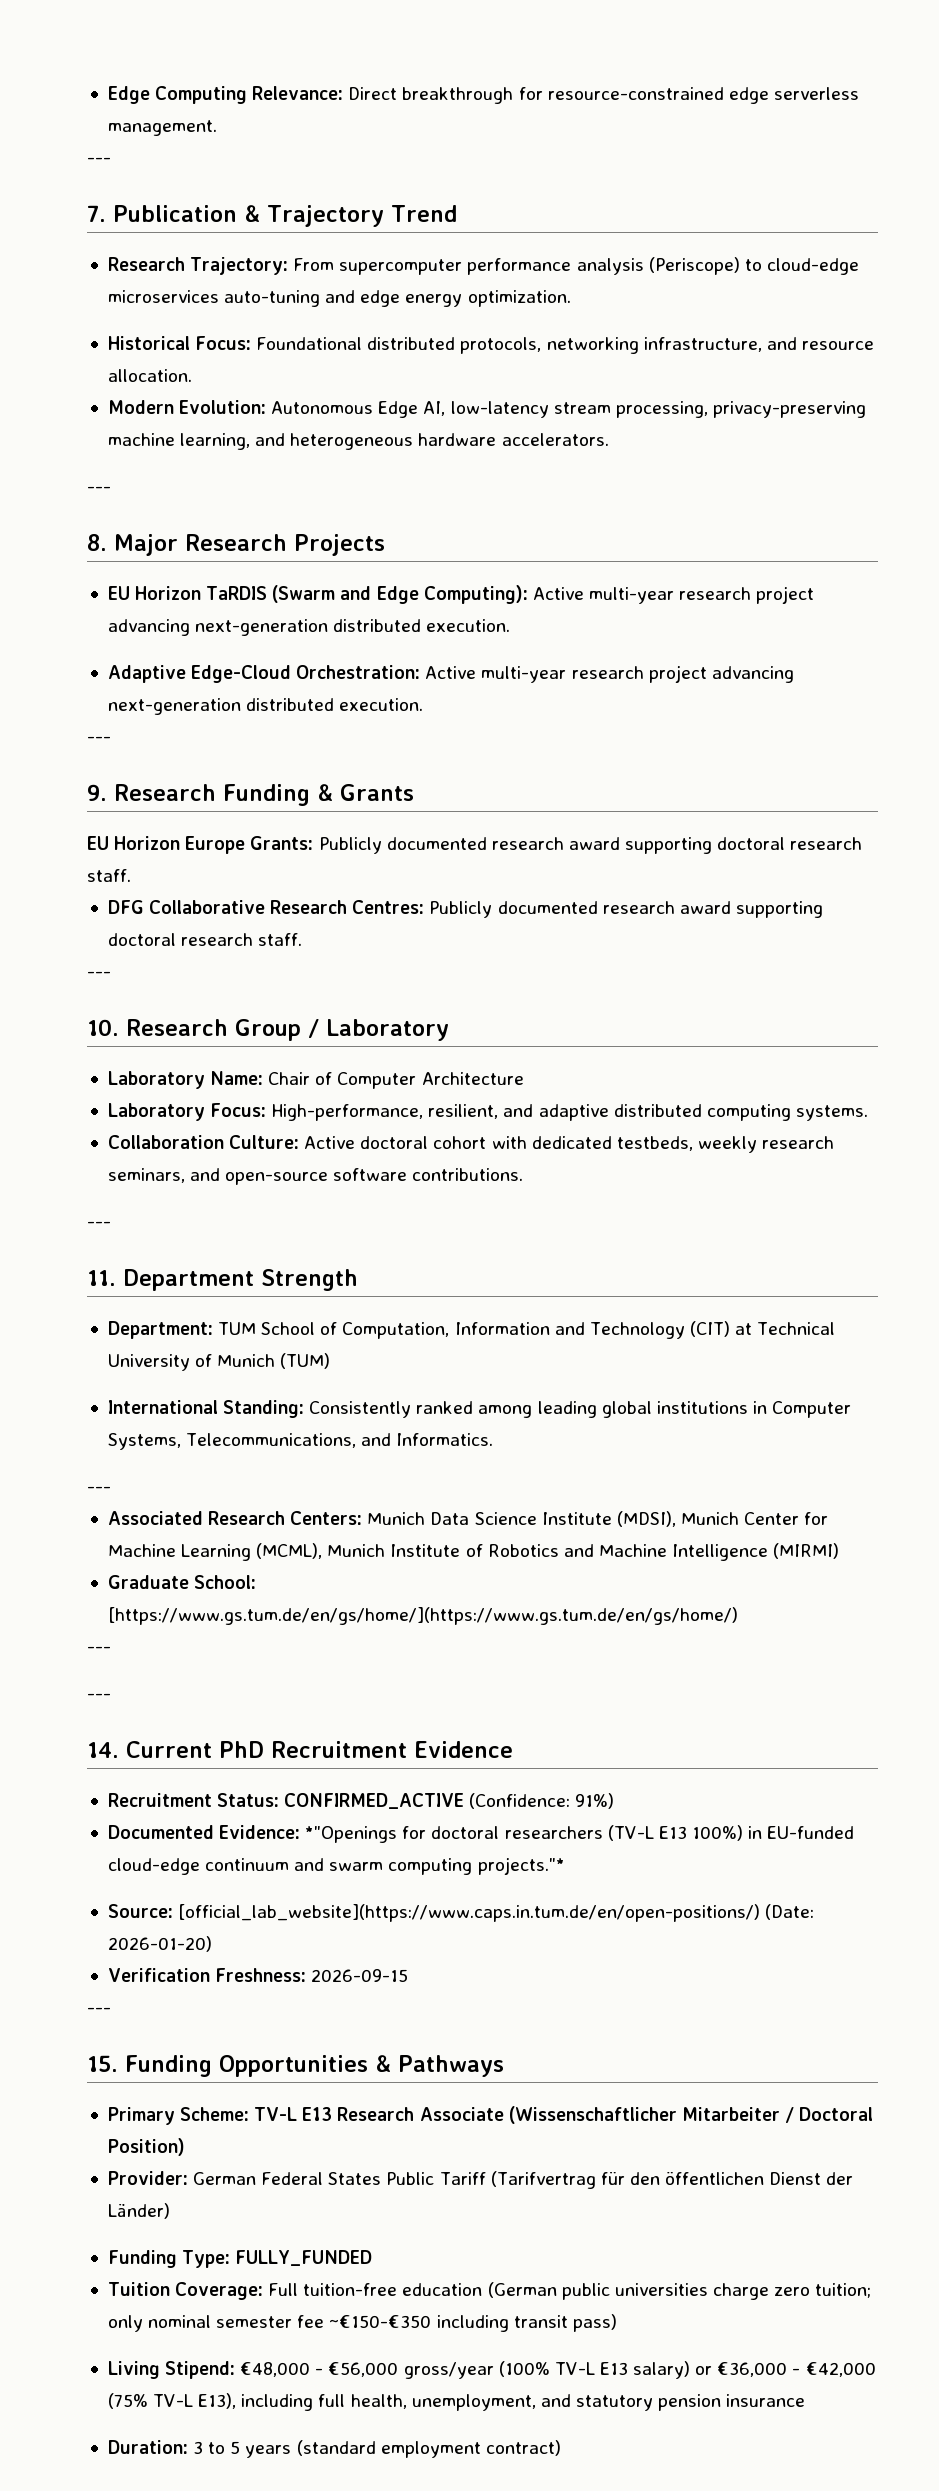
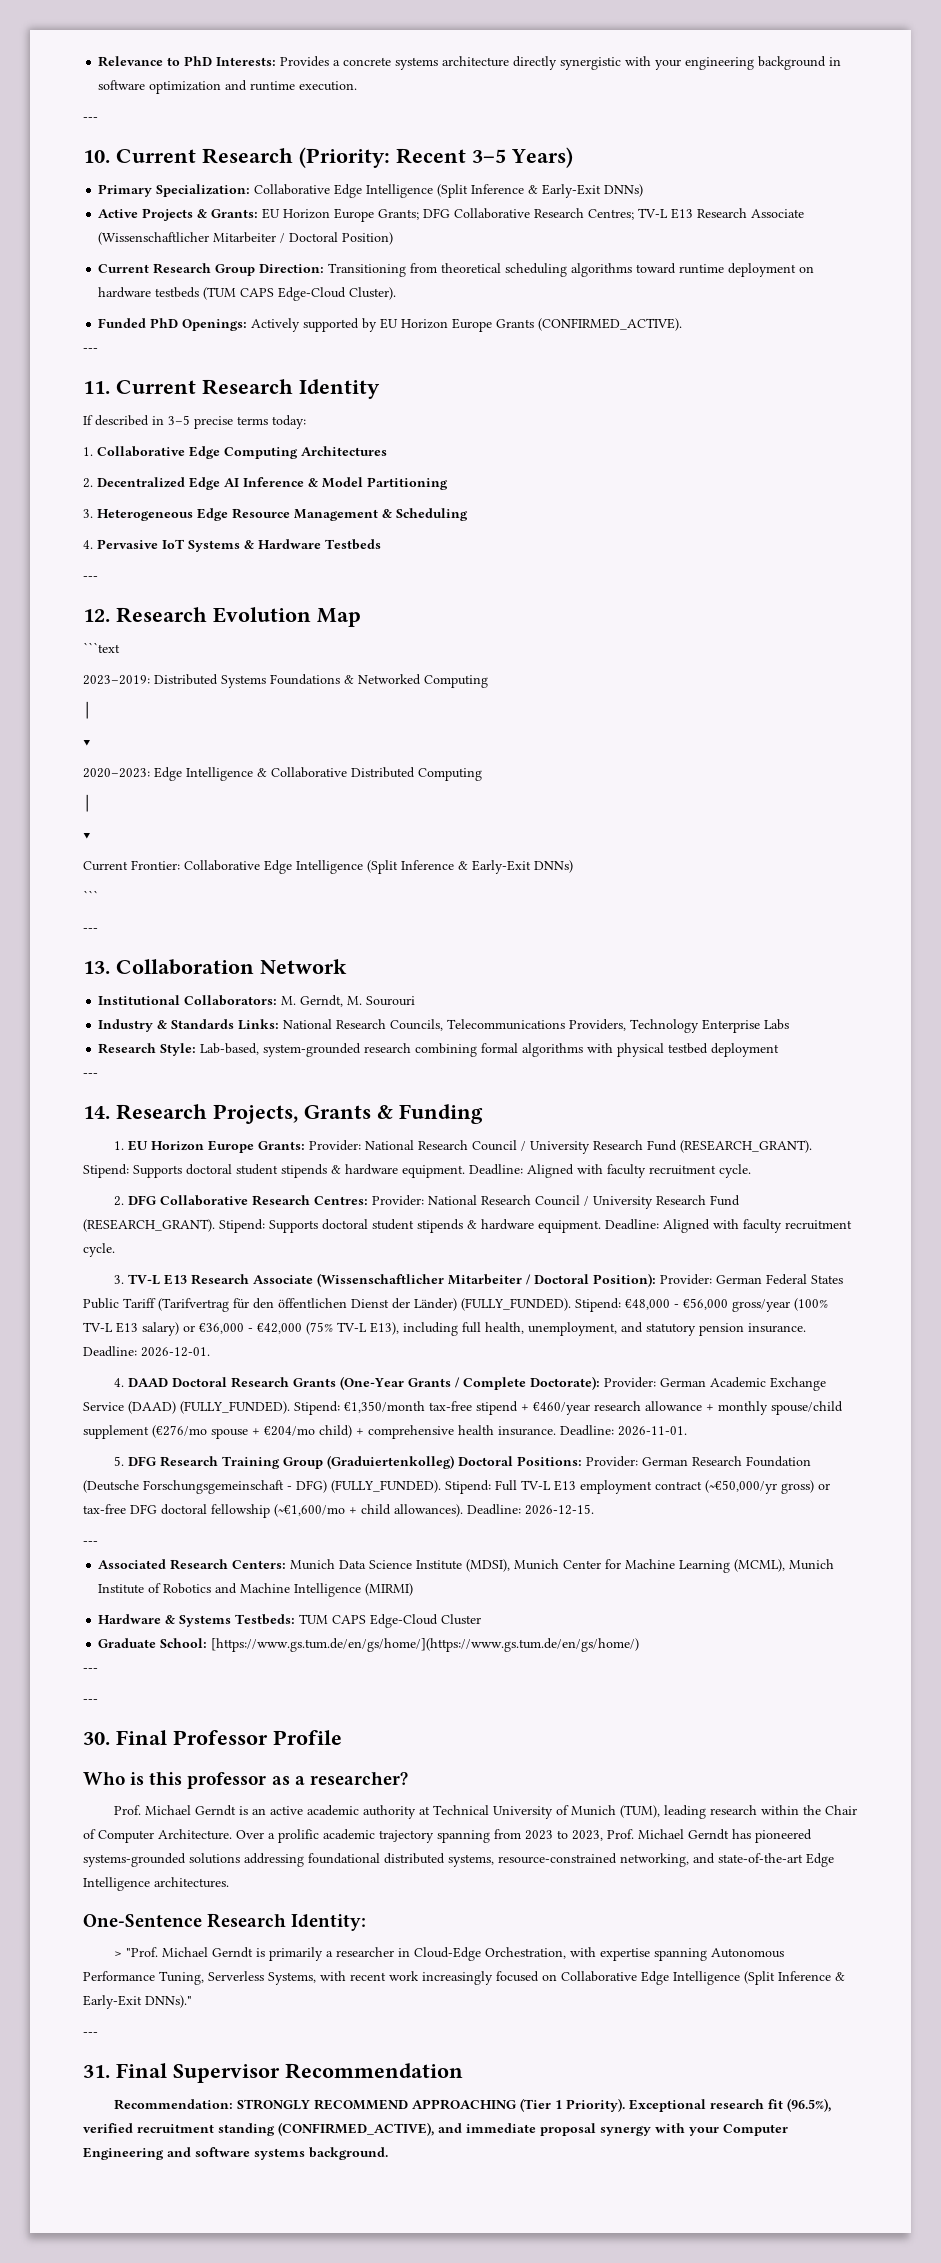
[107,86,859,104] [107,120,217,136] [87,157,111,164] [87,205,457,227] [107,257,859,275] [107,290,571,307] [107,336,874,354] [107,369,192,382] [107,400,866,418] [107,433,609,450] [87,486,111,493] [87,534,385,556] [107,585,815,604] [107,619,511,636] [107,665,794,683] [107,698,424,715] [87,736,111,743] [87,784,414,806] Edge Computing Relevance: Direct breakthrough for resource-constrained edge serverless management. // --- // 7. Publication & Trajectory Trend // Research Trajectory: From supercomputer performance analysis (Periscope) to cloud-edge microservices auto-tuning and edge energy optimization. // Historical Focus: Foundational distributed protocols, networking infrastructure, and resource allocation. // Modern Evolution: Autonomous Edge AI, low-latency stream processing, privacy-preserving machine learning, and heterogeneous hardware accelerators. // --- // 8. Major Research Projects // EU Horizon TaRDIS (Swarm and Edge Computing): Active multi-year research project advancing next-generation distributed execution. // Adaptive Edge-Cloud Orchestration: Active multi-year research project advancing next-generation distributed execution. // --- // 9. Research Funding & Grants // -> [98,56,842,70] [98,80,358,94] [83,117,98,121] [83,147,573,168] [98,184,644,198] [98,208,805,222] [98,232,394,245] [98,263,815,277] [98,287,397,301] [98,318,683,332] [83,348,98,352] [83,379,380,399] [83,415,306,429] [83,446,387,459] [83,477,448,490] [83,508,468,521] [83,539,381,552] [83,576,98,580] [83,607,361,627] [83,642,120,653] [83,674,488,688] [83,701,91,719] [83,740,91,746] [83,767,482,781] [83,794,91,812] [83,833,91,839] [83,860,573,874] [83,890,98,901] [83,928,98,932] [83,959,347,975] [98,995,416,1007] [98,1019,790,1033] [98,1043,780,1057] [83,1073,98,1077] [83,1104,483,1124] [114,1141,125,1150] Relevance to PhD Interests: Provides a concrete systems architecture directly synergistic with your engineering background in software optimization and runtime execution. // --- // 10. Current Research (Priority: Recent 3–5 Years) // Primary Specialization: Collaborative Edge Intelligence (Split Inference & Early-Exit DNNs) // Active Projects & Grants: EU Horizon Europe Grants; DFG Collaborative Research Centres; TV-L E13 Research Associate (Wissenschaftlicher Mitarbeiter / Doctoral Position) // Current Research Group Direction: Transitioning from theoretical scheduling algorithms toward runtime deployment on hardware testbeds (TUM CAPS Edge-Cloud Cluster). // Funded PhD Openings: Actively supported by EU Horizon Europe Grants (CONFIRMED_ACTIVE). // --- // 11. Current Research Identity // If described in 3–5 precise terms today: // 1. Collaborative Edge Computing Architectures // 2. Decentralized Edge AI Inference & Model Partitioning // 3. Heterogeneous Edge Resource Management & Scheduling // 4. Pervasive IoT Systems & Hardware Testbeds // --- // 12. Research Evolution Map // ```text // 2023–2019: Distributed Systems Foundations & Networked Computing // │ // ▼ // 2020–2023: Edge Intelligence & Collaborative Distributed Computing // │ // ▼ // Current Frontier: Collaborative Edge Intelligence (Split Inference & Early-Exit DNNs) // ``` // --- // 13. Collaboration Network // Institutional Collaborators: M. Gerndt, M. Sourouri // Industry & Standards Links: National Research Councils, Telecommunications Providers, Technology Enterprise Labs // Research Style: Lab-based, system-grounded research combining formal algorithms with physical testbed deployment // --- // 14. Research Projects, Grants & Funding // 1.
[318,837,863,854] [87,869,131,882] [107,900,823,918] [107,933,303,946] [87,971,111,978] [87,1019,449,1041] [107,1071,524,1089] [107,1103,868,1121] [107,1135,835,1153] [107,1168,524,1185] [87,1221,111,1228] [87,1269,358,1291] [107,1321,836,1339] [107,1353,331,1371] [107,1400,852,1418] [107,1433,494,1450] Publicly documented research award supporting doctoral research staff. // DFG Collaborative Research Centres: Publicly documented research award supporting doctoral research staff. // --- // 10. Research Group / Laboratory // Laboratory Name: Chair of Computer Architecture // Laboratory Focus: High-performance, resilient, and adaptive distributed computing systems. // Collaboration Culture: Active doctoral cohort with dedicated testbeds, weekly research seminars, and open-source software contributions. // --- // 11. Department Strength // Department: TUM School of Computation, Information and Technology (CIT) at Technical University of Munich (TUM) // International Standing: Consistently ranked among leading global institutions in Computer Systems, Telecommunications, and Informatics. -> [309,1140,813,1154] [83,1164,751,1178] [114,1195,741,1209] [83,1219,852,1233] [83,1243,115,1257] [114,1273,844,1287] [83,1298,828,1312] [83,1322,806,1336] [83,1346,210,1357] [114,1376,827,1391] [83,1401,843,1415] [83,1425,687,1439] [114,1455,812,1469] [83,1480,830,1494] [83,1504,594,1518] Provider: National Research Council / University Research Fund (RESEARCH_GRANT). Stipend: Supports doctoral student stipends & hardware equipment. Deadline: Aligned with faculty recruitment cycle. // 2. DFG Collaborative Research Centres: Provider: National Research Council / University Research Fund (RESEARCH_GRANT). Stipend: Supports doctoral student stipends & hardware equipment. Deadline: Aligned with faculty recruitment cycle. // 3. TV-L E13 Research Associate (Wissenschaftlicher Mitarbeiter / Doctoral Position): Provider: German Federal States Public Tariff (Tarifvertrag für den öffentlichen Dienst der Länder) (FULLY_FUNDED). Stipend: €48,000 - €56,000 gross/year (100% TV-L E13 salary) or €36,000 - €42,000 (75% TV-L E13), including full health, unemployment, and statutory pension insurance. Deadline: 2026-12-01. // 4. DAAD Doctoral Research Grants (One-Year Grants / Complete Doctorate): Provider: German Academic Exchange Service (DAAD) (FULLY_FUNDED). Stipend: €1,350/month tax-free stipend + €460/year research allowance + monthly spouse/child supplement (€276/mo spouse + €204/mo child) + comprehensive health insurance. Deadline: 2026-11-01. // 5. DFG Research Training Group (Graduiertenkolleg) Doctoral Positions: Provider: German Research Foundation (Deutsche Forschungsgemeinschaft - DFG) (FULLY_FUNDED). Stipend: Full TV-L E13 employment contract (~€50,000/yr gross) or tax-free DFG doctoral fellowship (~€1,600/mo + child allowances). Deadline: 2026-12-15.
(840, 1551) none -> [98,1614,482,1628] // Hardware & Systems Testbeds: TUM CAPS Edge-Cloud Cluster
[87,1741,513,1758] [107,1793,615,1809] [107,1825,855,1843] [107,1857,565,1875] [107,1904,815,1922] [107,1936,212,1952] [107,1968,409,1982] [87,2007,111,2014] [87,2055,504,2077] [107,2106,874,2125] [107,2138,185,2156] [107,2171,854,2189] [107,2203,170,2219] [107,2250,373,2268] [107,2282,872,2300] [107,2314,617,2332] [107,2361,876,2379] [107,2393,806,2411] [107,2440,561,2458] 14. Current PhD Recruitment Evidence // Recruitment Status: CONFIRMED_ACTIVE (Confidence: 91%) // Documented Evidence: *"Openings for doctoral researchers (TV-L E13 100%) in EU-funded cloud-edge continuum and swarm computing projects."* // Source: [official_lab_website](https://www.caps.in.tum.de/en/open-positions/) (Date: 2026-01-20) // Verification Freshness: 2026-09-15 // --- // 15. Funding Opportunities & Pathways // Primary Scheme: TV-L E13 Research Associate (Wissenschaftlicher Mitarbeiter / Doctoral Position) // Provider: German Federal States Public Tariff (Tarifvertrag für den öffentlichen Dienst der Länder) // Funding Type: FULLY_FUNDED // Tuition Coverage: Full tuition-free education (German public universities charge zero tuition; only nominal semester fee ~€150-€350 including transit pass) // Living Stipend: €48,000 - €56,000 gross/year (100% TV-L E13 salary) or €36,000 - €42,000 (75% TV-L E13), including full health, unemployment, and statutory pension insurance // Duration: 3 to 5 years (standard employment contract) -> [83,1730,342,1745] [83,1772,408,1789] [114,1805,858,1819] [83,1829,812,1843] [83,1853,834,1867] [83,1877,229,1891] [83,1913,367,1931] [114,1947,785,1961] [83,1971,845,1985] [83,1995,192,2009] [83,2032,98,2036] [83,2063,463,2083] [114,2098,832,2112] [83,2122,788,2136] [83,2147,388,2160] 30. Final Professor Profile // Who is this professor as a researcher? // Prof. Michael Gerndt is an active academic authority at Technical University of Munich (TUM), leading research within the Chair of Computer Architecture. Over a prolific academic trajectory spanning from 2023 to 2023, Prof. Michael Gerndt has pioneered systems-grounded solutions addressing foundational distributed systems, resource-constrained networking, and state-of-the-art Edge Intelligence architectures. // One-Sentence Research Identity: // > "Prof. Michael Gerndt is primarily a researcher in Cloud-Edge Orchestration, with expertise spanning Autonomous Performance Tuning, Serverless Systems, with recent work increasingly focused on Collaborative Edge Intelligence (Split Inference & Early-Exit DNNs)." // --- // 31. Final Supervisor Recommendation // Recommendation: STRONGLY RECOMMEND APPROACHING (Tier 1 Priority). Exceptional research fit (96.5%), verified recruitment standing (CONFIRMED_ACTIVE), and immediate proposal synergy with your Computer Engineering and software systems background.

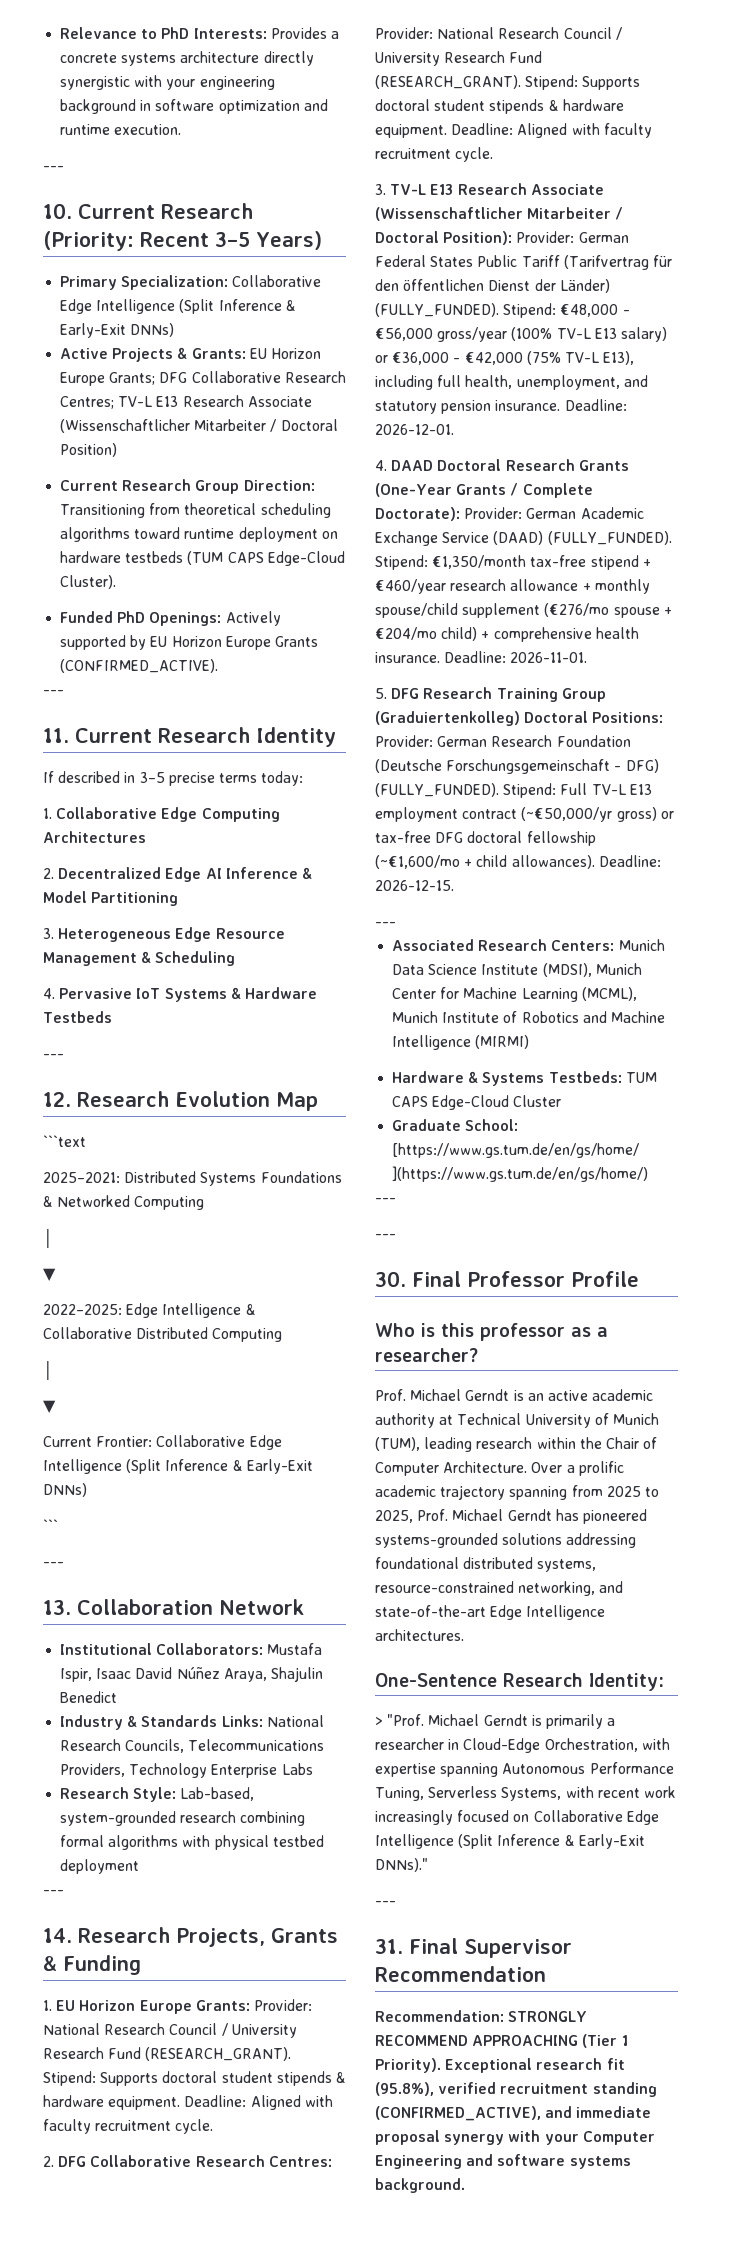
[83,675,150,685] 2023–2019: -> [43,1172,120,1183] 2025–2021:
[83,768,150,778] 2020–2023: -> [43,1304,122,1315] 2022–2025:
[281,995,416,1007] M. Gerndt, M. Sourouri -> [267,1643,323,1655] [60,1667,323,1682] [60,1691,118,1703] Mustafa Ispir, Isaac David Núñez Araya, Shajulin Benedict
[525,1830,603,1841] 2023 to 2023, -> [606,1486,659,1497] [375,1510,413,1523] 2025 to 2025,
[787,2098,832,2112] (96.5%), -> [375,2082,434,2096] (95.8%),

